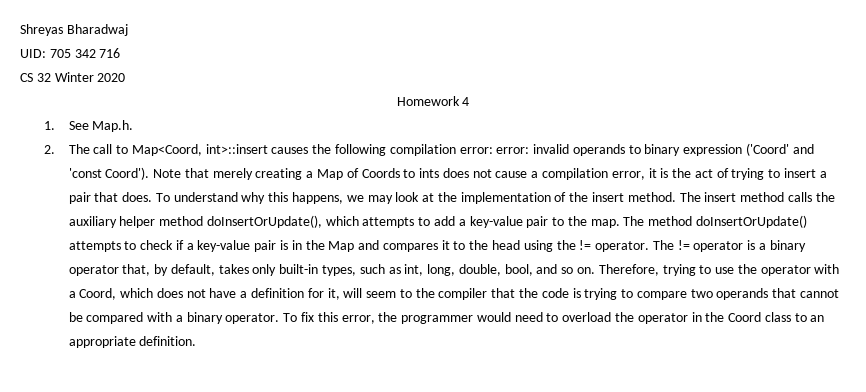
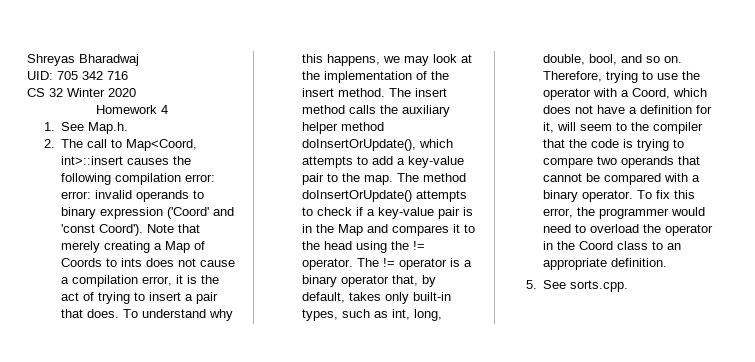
(197, 341) none -> [525,280,629,292] // 5. See sorts.cpp.

